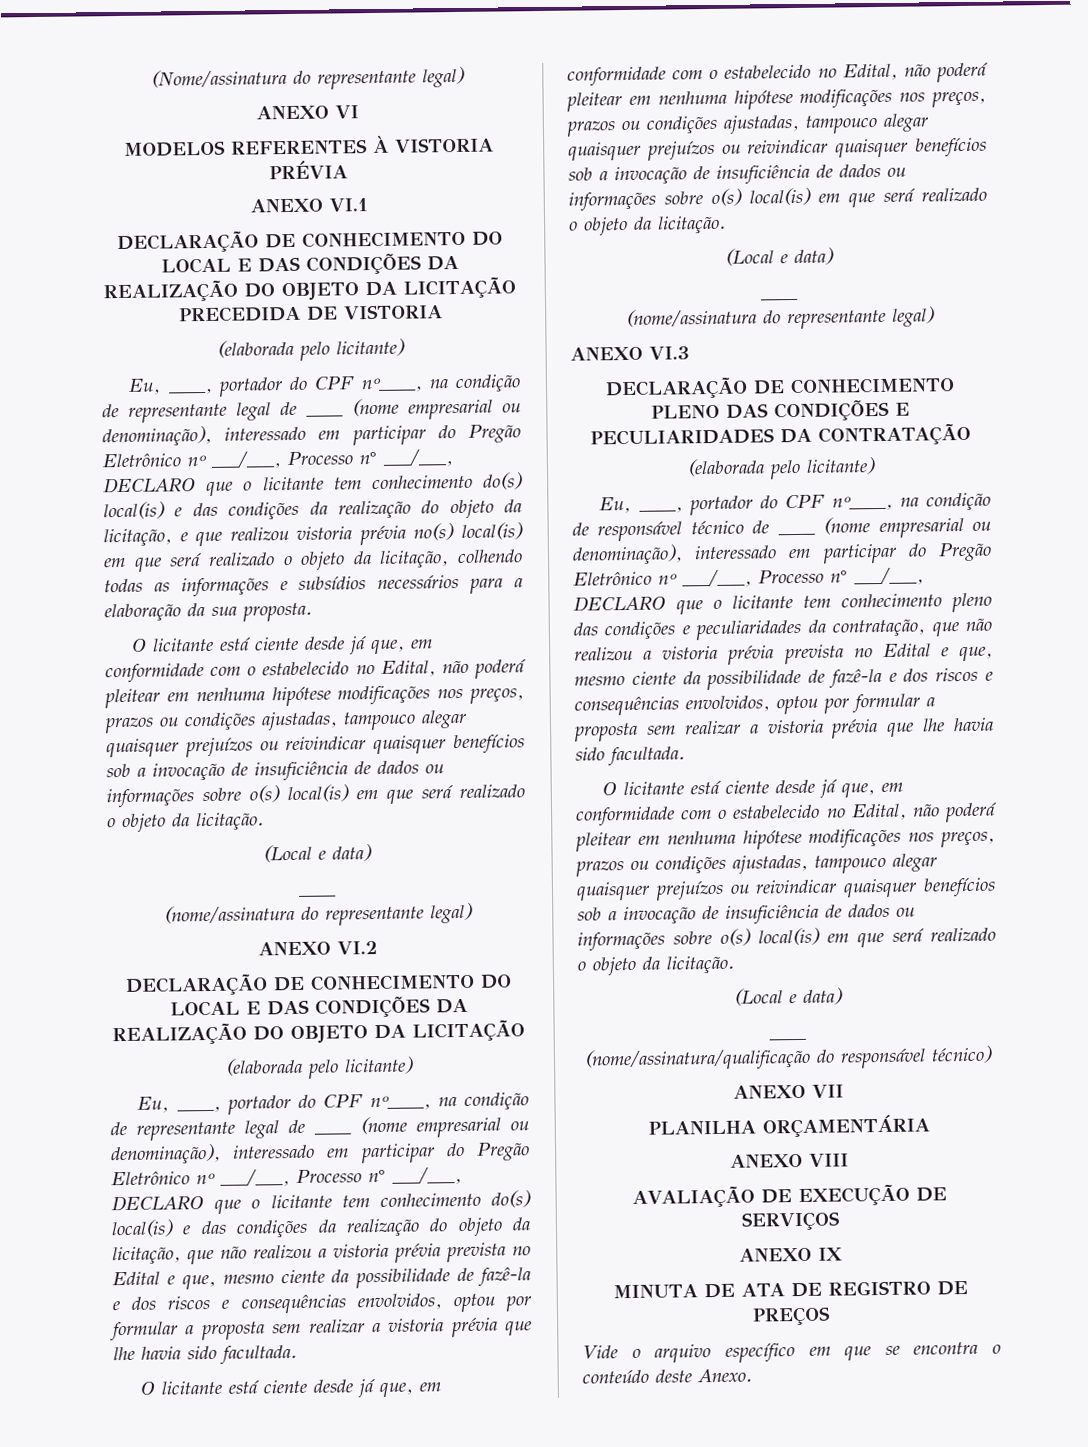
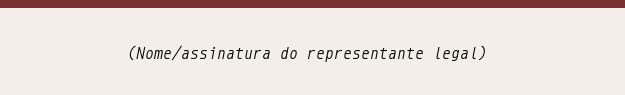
[256,105,359,120] [123,135,494,157] [269,160,348,180] [249,198,368,213] [116,230,503,254] [160,253,459,275] [103,276,517,303] [178,304,443,323] [217,338,405,361] [128,374,521,397] [102,398,521,423] [102,424,521,447] [102,449,453,469] [103,472,523,496] [103,499,522,520] [103,522,523,547] [104,549,523,572] [104,574,523,598] [104,602,313,622] [131,636,434,655] [105,659,526,684] [104,685,524,709] [104,709,468,734] [106,734,525,758] [106,760,444,782] [106,784,525,809] [107,812,265,833] [262,844,372,863] [299,894,337,897] [163,902,473,926] [257,940,378,956] [124,973,512,996] [169,996,468,1018] [112,1019,526,1046] [225,1056,414,1079] [137,1092,529,1115] [110,1116,529,1141] [110,1142,530,1165] [111,1167,462,1187] [111,1190,531,1214] [111,1217,531,1238] [112,1242,531,1265] [112,1267,531,1290] [112,1293,532,1314] [110,1317,532,1342] [113,1344,298,1365] [140,1379,442,1398] [567,62,988,87] [566,88,986,112] [566,113,929,137] [568,137,987,161] [568,163,906,185] [568,187,987,212] [569,215,727,236] [724,247,834,266] [760,297,798,301] [625,306,935,330] [570,346,690,361] [605,376,955,400] [651,399,910,422] [589,422,972,446] [687,457,876,480] [599,492,991,516] [572,517,991,542] [572,542,992,565] [573,567,924,588] [573,592,992,615] [573,618,992,641] [574,643,993,665] [574,667,993,691] [574,693,935,716] [574,717,994,742] [575,746,686,767] [602,779,904,798] [576,802,997,827] [575,828,995,852] [575,853,938,877] [576,877,996,901] [577,903,915,925] [577,927,996,952] [577,955,735,976] [733,987,843,1006] [769,1037,807,1041] [584,1045,993,1072] [733,1084,844,1099] [647,1114,930,1138] [730,1153,849,1168] [631,1183,948,1208] [740,1211,841,1231] [739,1247,843,1262] [612,1280,969,1299] [752,1306,831,1326] [582,1341,1001,1363] [582,1368,753,1384] // ANEXO VI // MODELOS REFERENTES À VISTORIA PRÉVIA // ANEXO VI.1 // DECLARAÇÃO DE CONHECIMENTO DO LOCAL E DAS CONDIÇÕES DA REALIZAÇÃO DO OBJETO DA LICITAÇÃO PRECEDIDA DE VISTORIA // (elaborada pelo licitante) // Eu, ____, portador do CPF nº____, na condição de representante legal de ____ (nome empresarial ou denominação), interessado em participar do Pregão Eletrônico nº ___/___, Processo n° ___/___, DECLARO que o licitante tem conhecimento do(s) local(is) e das condições da realização do objeto da licitação, e que realizou vistoria prévia no(s) local(is) em que será realizado o objeto da licitação, colhendo todas as informações e subsídios necessários para a elaboração da sua proposta. // O licitante está ciente desde já que, em conformidade com o estabelecido no Edital, não poderá pleitear em nenhuma hipótese modificações nos preços, prazos ou condições ajustadas, tampouco alegar quaisquer prejuízos ou reivindicar quaisquer benefícios sob a invocação de insuficiência de dados ou informações sobre o(s) local(is) em que será realizado o objeto da licitação. // (Local e data) // ____ // (nome/assinatura do representante legal) // ANEXO VI.2 // DECLARAÇÃO DE CONHECIMENTO DO LOCAL E DAS CONDIÇÕES DA REALIZAÇÃO DO OBJETO DA LICITAÇÃO // (elaborada pelo licitante) // Eu, ____, portador do CPF nº____, na condição de representante legal de ____ (nome empresarial ou denominação), interessado em participar do Pregão Eletrônico nº ___/___, Processo n° ___/___, DECLARO que o licitante tem conhecimento do(s) local(is) e das condições da realização do objeto da licitação, que não realizou a vistoria prévia prevista no Edital e que, mesmo ciente da possibilidade de fazê-la e dos riscos e consequências envolvidos, optou por formular a proposta sem realizar a vistoria prévia que lhe havia sido facultada. // O licitante está ciente desde já que, em conformidade com o estabelecido no Edital, não poderá pleitear em nenhuma hipótese modificações nos preços, prazos ou condições ajustadas, tampouco alegar quaisquer prejuízos ou reivindicar quaisquer benefícios sob a invocação de insuficiência de dados ou informações sobre o(s) local(is) em que será realizado o objeto da licitação. // (Local e data) // ____ // (nome/assinatura do representante legal) // ANEXO VI.3 // DECLARAÇÃO DE CONHECIMENTO PLENO DAS CONDIÇÕES E PECULIARIDADES DA CONTRATAÇÃO // (elaborada pelo licitante) // Eu, ____, portador do CPF nº____, na condição de responsável técnico de ____ (nome empresarial ou denominação), interessado em participar do Pregão Eletrônico nº ___/___, Processo n° ___/___, DECLARO que o licitante tem conhecimento pleno das condições e peculiaridades da contratação, que não realizou a vistoria prévia prevista no Edital e que, mesmo ciente da possibilidade de fazê-la e dos riscos e consequências envolvidos, optou por formular a proposta sem realizar a vistoria prévia que lhe havia sido facultada. // O licitante está ciente desde já que, em conformidade com o estabelecido no Edital, não poderá pleitear em nenhuma hipótese modificações nos preços, prazos ou condições ajustadas, tampouco alegar quaisquer prejuízos ou reivindicar quaisquer benefícios sob a invocação de insuficiência de dados ou informações sobre o(s) local(is) em que será realizado o objeto da licitação. // (Local e data) // ____ // (nome/assinatura/qualificação do responsável técnico) // ANEXO VII // PLANILHA ORÇAMENTÁRIA // ANEXO VIII // AVALIAÇÃO DE EXECUÇÃO DE SERVIÇOS // ANEXO IX // MINUTA DE ATA DE REGISTRO DE PREÇOS // Vide o arquivo específico em que se encontra o conteúdo deste Anexo. -> (487, 53) none

